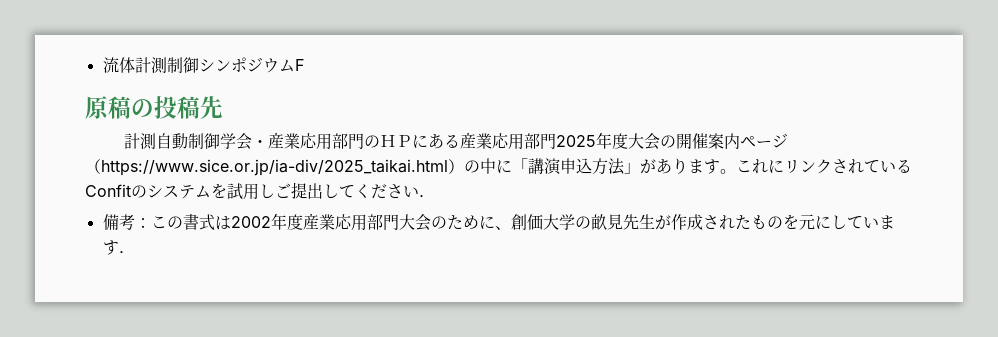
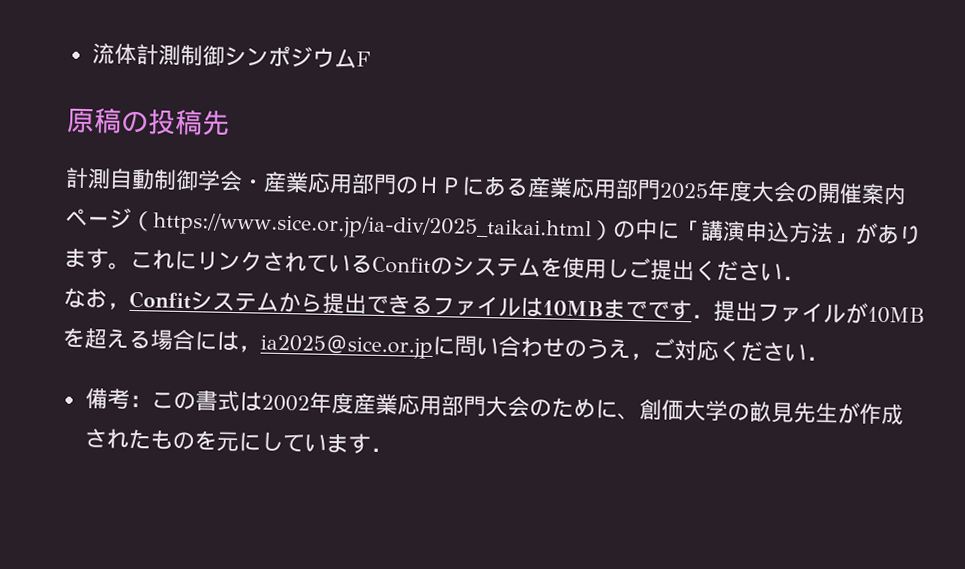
[227,183,243,200] 試 -> [562,257,585,279] 使
[323,184,355,199] して -> [694,260,805,282] [63,287,925,324] [62,327,719,361] ください． // なお，Confitシステムから提出できるファイルは10MBまでです．提出ファイルが10MBを超える場合には，ia2025＠sice.or.jpに問い合わせのうえ，ご対応

